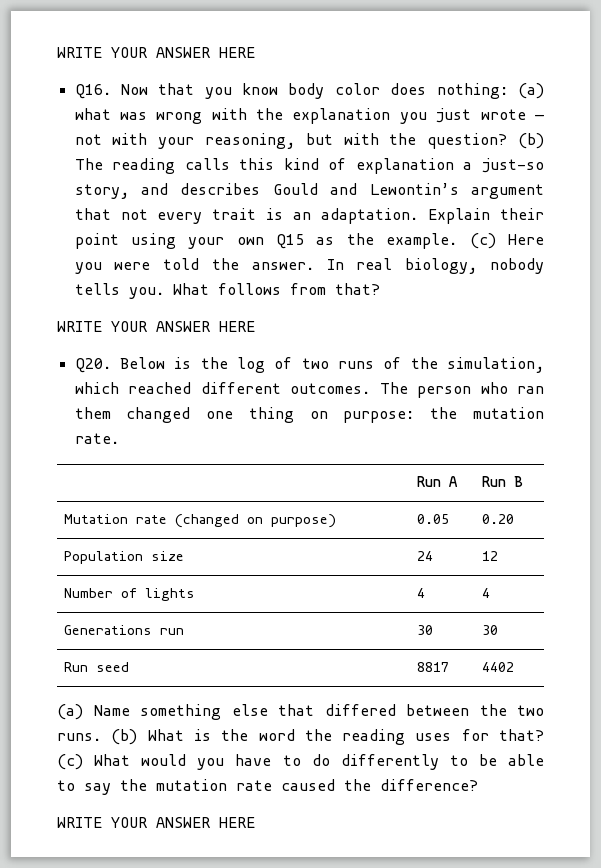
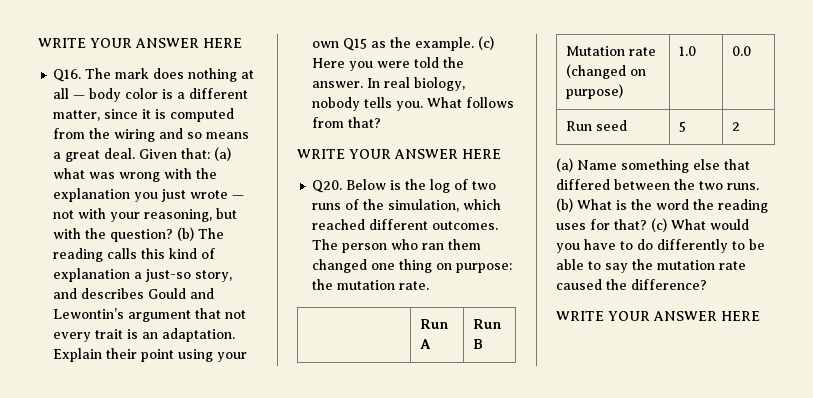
[120,83,508,99] Now that you know body color does nothing: -> [85,68,255,82] [53,88,249,102] [53,108,235,122] [53,128,250,142] [53,148,211,162] The mark does nothing at all — body color is a different matter, since it is computed from the wiring and so means a great deal. Given that:
[416,514,449,524] [481,514,514,524] [63,551,184,564] [416,551,433,561] [481,551,498,561] [63,588,195,601] [416,588,425,598] [481,588,490,598] [63,625,184,635] [416,625,433,635] [481,625,498,635] 0.05 | 0.20 // Population size | 24 | 12 // Number of lights | 4 | 4 // Generations run | 30 | 30 -> [678,46,696,56] [731,46,751,56] 1.0 | 0.0
[416,662,449,672] [481,662,514,672] 8817 | 4402 -> [678,121,686,132] [731,122,740,131] 5 | 2

